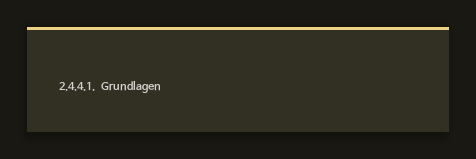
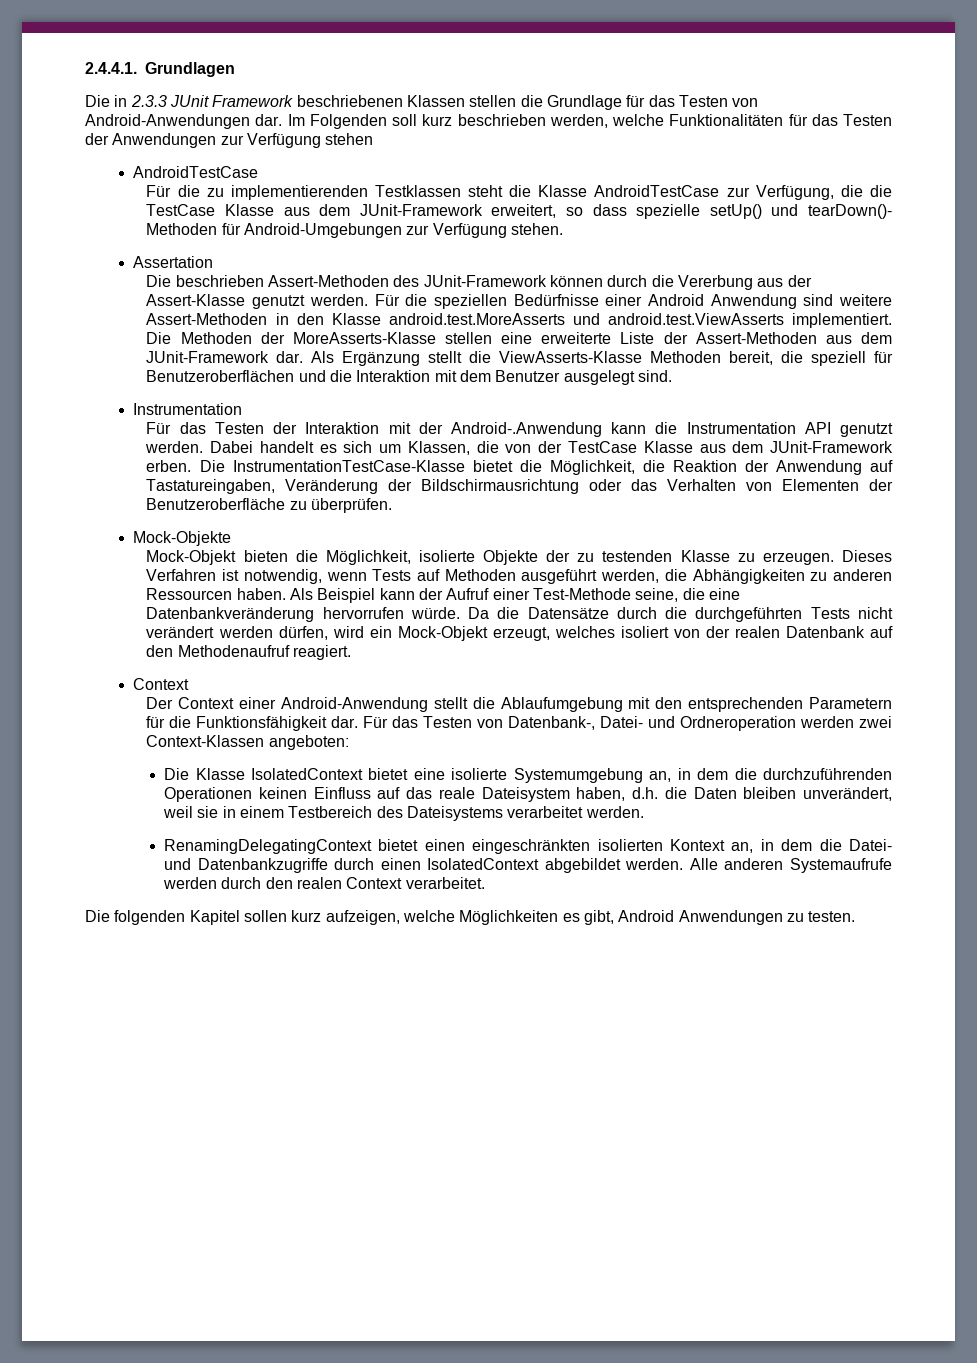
(161, 86) none -> [85,95,759,110] [85,114,892,129] [85,133,374,148] [133,166,259,178] [146,185,892,200] [146,204,893,219] [146,223,564,238] [133,256,214,268] [146,275,812,290] [146,294,893,309] [146,313,892,328] [146,332,892,344] [146,351,894,366] [146,370,673,385] [133,403,243,415] [146,422,894,437] [145,441,893,455] [146,460,894,475] [146,479,893,494] [146,498,393,513] [133,531,232,546] [146,550,892,565] [146,569,893,584] [146,588,740,603] [146,607,893,622] [146,626,894,641] [146,645,352,660] [133,678,190,690] [146,697,892,712] [146,716,892,731] [146,735,349,750] [164,768,893,783] [164,787,892,802] [163,806,644,821] [164,839,892,854] [164,858,893,873] [163,877,485,889] [85,910,856,925] // Die in 2.3.3 JUnit Framework beschriebenen Klassen stellen die Grundlage für das Testen von Android-Anwendungen dar. Im Folgenden soll kurz beschrieben werden, welche Funktionalitäten für das Testen der Anwendungen zur Verfügung stehen // AndroidTestCase // Für die zu implementierenden Testklassen steht die Klasse AndroidTestCase zur Verfügung, die die TestCase Klasse aus dem JUnit-Framework erweitert, so dass spezielle setUp() und tearDown()- Methoden für Android-Umgebungen zur Verfügung stehen. // Assertation // Die beschrieben Assert-Methoden des JUnit-Framework können durch die Vererbung aus der Assert-Klasse genutzt werden. Für die speziellen Bedürfnisse einer Android Anwendung sind weitere Assert-Methoden in den Klasse android.test.MoreAsserts und android.test.ViewAsserts implementiert. Die Methoden der MoreAsserts-Klasse stellen eine erweiterte Liste der Assert-Methoden aus dem JUnit-Framework dar. Als Ergänzung stellt die ViewAsserts-Klasse Methoden bereit, die speziell für Benutzeroberflächen und die Interaktion mit dem Benutzer ausgelegt sind. // Instrumentation // Für das Testen der Interaktion mit der Android-.Anwendung kann die Instrumentation API genutzt werden. Dabei handelt es sich um Klassen, die von der TestCase Klasse aus dem JUnit-Framework erben. Die InstrumentationTestCase-Klasse bietet die Möglichkeit, die Reaktion der Anwendung auf Tastatureingaben, Veränderung der Bildschirmausrichtung oder das Verhalten von Elementen der Benutzeroberfläche zu überprüfen. // Mock-Objekte // Mock-Objekt bieten die Möglichkeit, isolierte Objekte der zu testenden Klasse zu erzeugen. Dieses Verfahren ist notwendig, wenn Tests auf Methoden ausgeführt werden, die Abhängigkeiten zu anderen Ressourcen haben. Als Beispiel kann der Aufruf einer Test-Methode seine, die eine Datenbankveränderung hervorrufen würde. Da die Datensätze durch die durchgeführten Tests nicht verändert werden dürfen, wird ein Mock-Objekt erzeugt, welches isoliert von der realen Datenbank auf den Methodenaufruf reagiert. // Context // Der Context einer Android-Anwendung stellt die Ablaufumgebung mit den entsprechenden Parametern für die Funktionsfähigkeit dar. Für das Testen von Datenbank-, Datei- und Ordneroperation werden zwei Context-Klassen angeboten: // Die Klasse IsolatedContext bietet eine isolierte Systemumgebung an, in dem die durchzuführenden Operationen keinen Einfluss auf das reale Dateisystem haben, d.h. die Daten bleiben unverändert, weil sie in einem Testbereich des Dateisystems verarbeitet werden. // RenamingDelegatingContext bietet einen eingeschränkten isolierten Kontext an, in dem die Datei- und Datenbankzugriffe durch einen IsolatedContext abgebildet werden. Alle anderen Systemaufrufe werden durch den realen Context verarbeitet. // Die folgenden Kapitel sollen kurz aufzeigen, welche Möglichkeiten es gibt, Android Anwendungen zu testen.

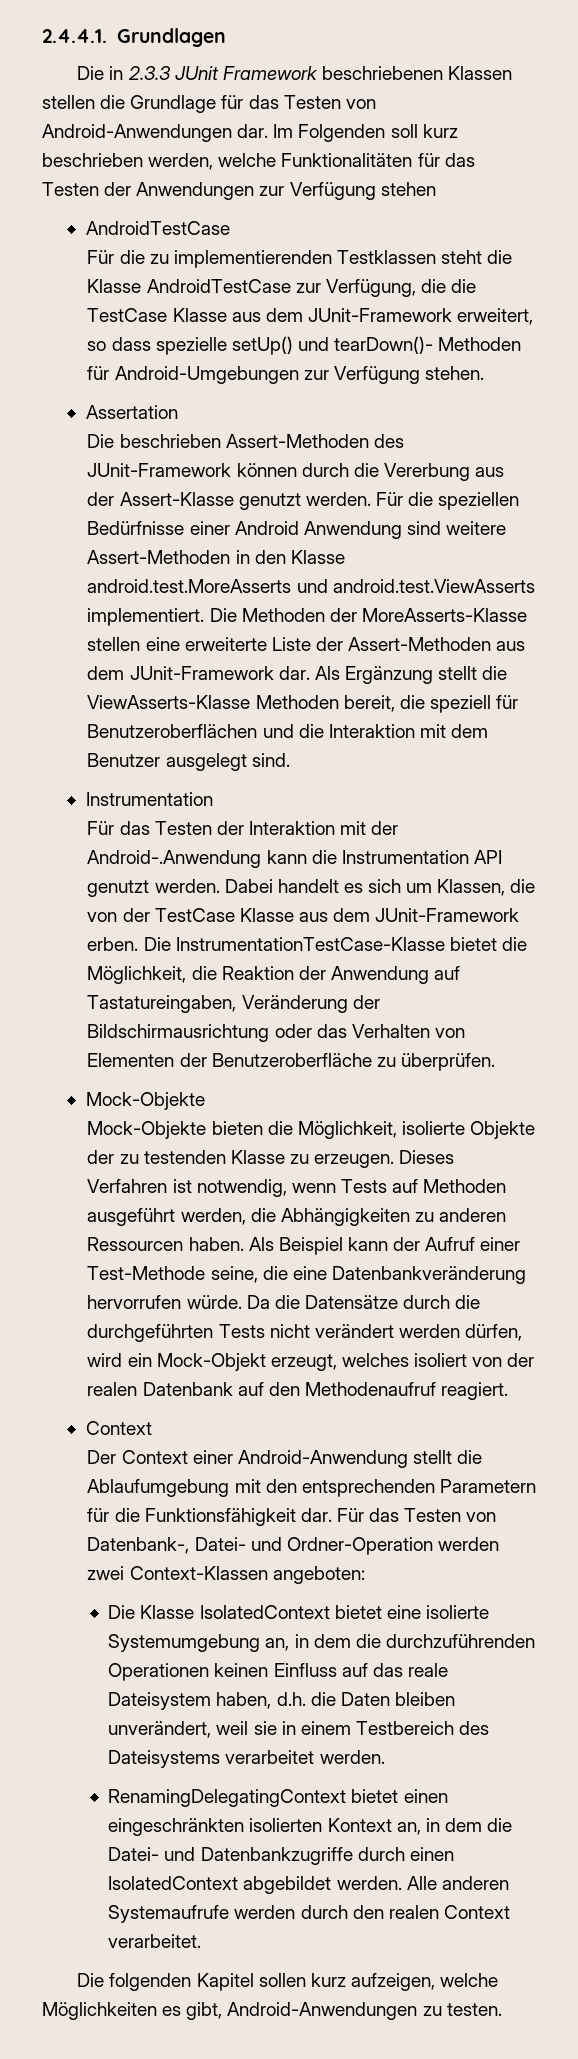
[146,550,237,565] Mock-Objekt -> [87,1121,207,1139] Mock-Objekte
[680,716,797,731] Ordneroperation -> [286,1537,433,1555] Ordner-Operation
[618,910,783,925] Android Anwendungen -> [227,2002,418,2020] Android-Anwendungen

